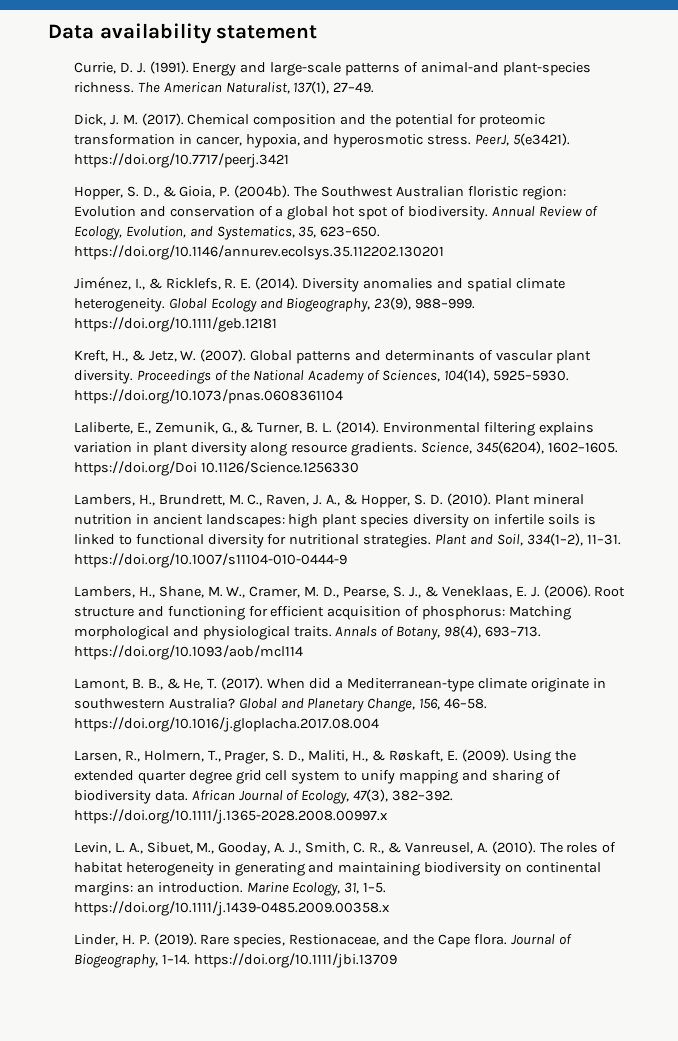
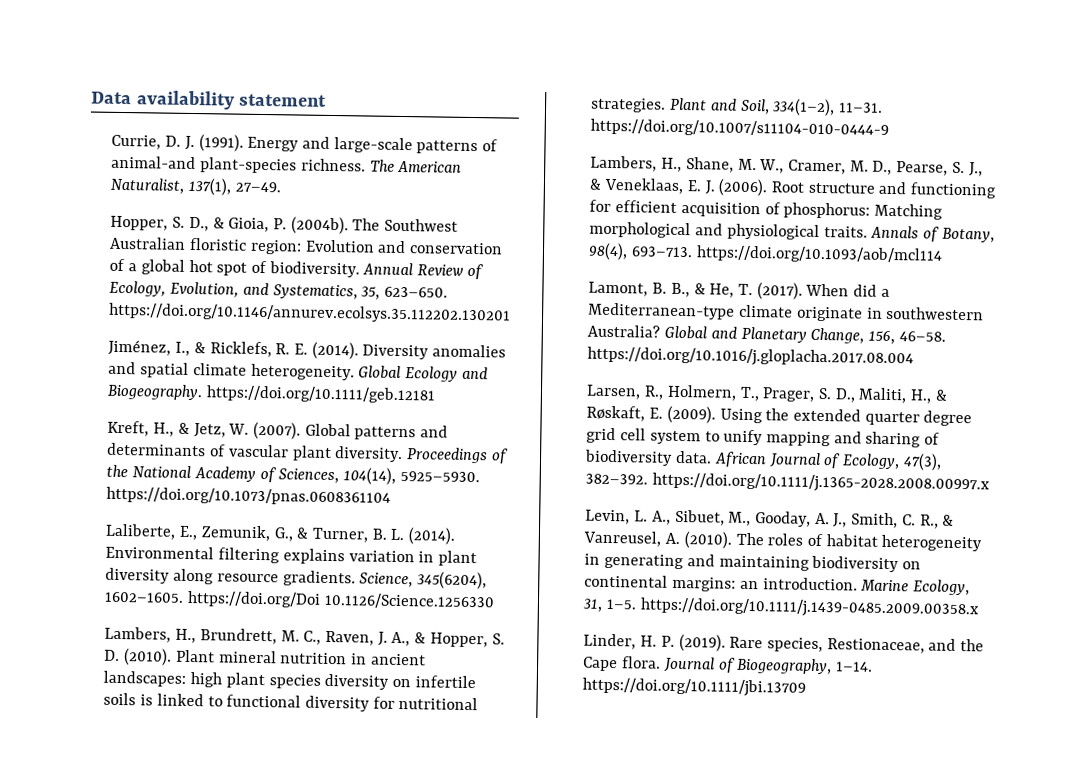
[73,113,545,128] [73,133,571,148] [73,153,289,168] // Dick, J. M. (2017). Chemical composition and the potential for proteomic transformation in cancer, hypoxia, and hyperosmotic stress. PeerJ, 5(e3421). https://doi.org/10.7717/peerj.3421 -> (281, 187) none
[286,297,476,312] Biogeography, 23(9), 988–999. -> [107,383,204,401] Biogeography.

